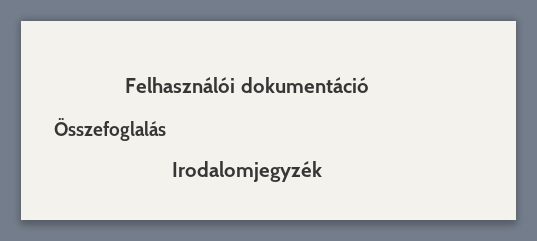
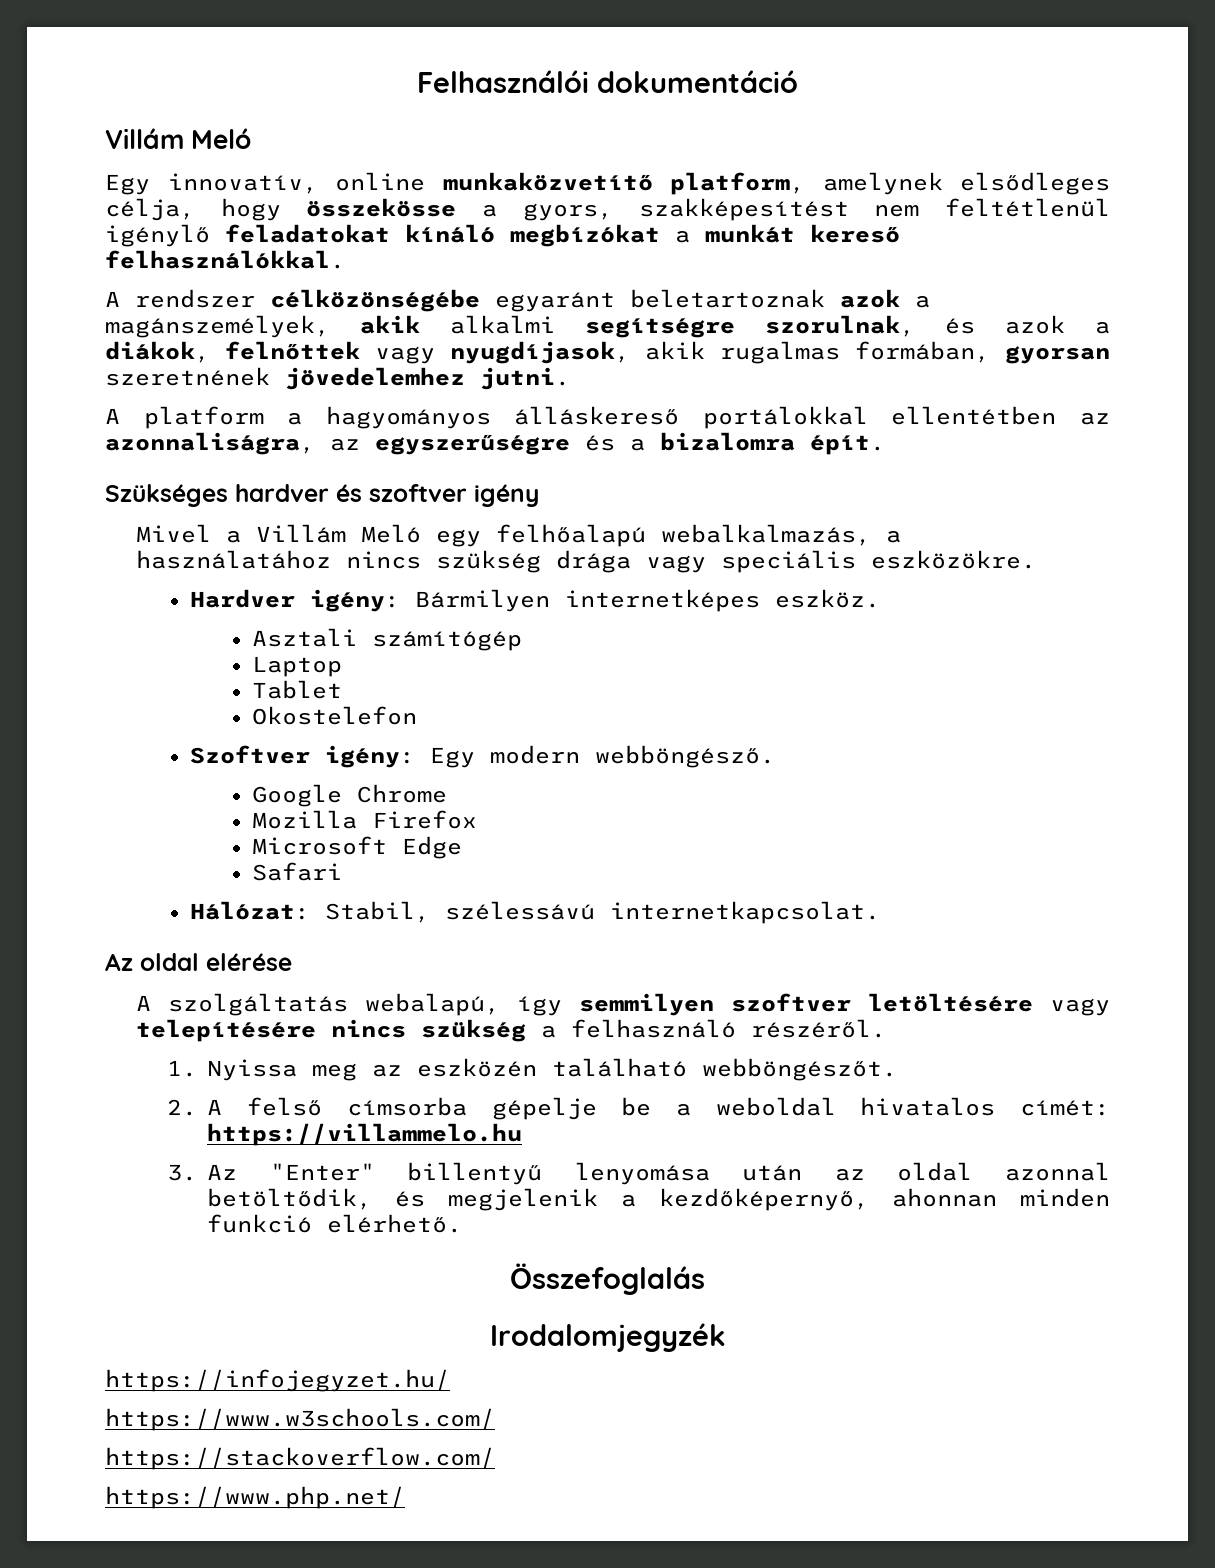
[54,118,166,141] [172,161,322,182] Összefoglalás // Irodalomjegyzék -> [105,128,252,149] [105,172,1110,195] [105,198,1110,221] [105,224,900,247] [105,250,345,269] [105,289,930,312] [105,315,1110,338] [105,341,1110,364] [105,367,570,390] [105,406,1110,429] [105,432,885,455] [105,484,539,507] [135,524,901,547] [135,550,1036,573] [190,589,881,612] [252,628,523,651] [252,656,343,677] [252,680,343,699] [252,706,418,725] [190,745,776,768] [252,784,448,807] [252,810,478,829] [252,836,463,859] [252,862,343,881] [190,901,881,924] [105,953,292,971] [135,993,1110,1016] [135,1019,886,1042] [166,1058,898,1081] [166,1097,1110,1120] [207,1123,523,1146] [166,1162,1110,1185] [207,1188,1110,1211] [207,1214,463,1233] [510,1263,705,1295] [489,1323,726,1352] [105,1369,450,1392] [105,1408,495,1431] [105,1447,495,1470] [105,1486,405,1509] Villám Meló // Egy innovatív, online munkaközvetítő platform, amelynek elsődleges célja, hogy összekösse a gyors, szakképesítést nem feltétlenül igénylő feladatokat kínáló megbízókat a munkát kereső felhasználókkal. // A rendszer célközönségébe egyaránt beletartoznak azok a magánszemélyek, akik alkalmi segítségre szorulnak, és azok a diákok, felnőttek vagy nyugdíjasok, akik rugalmas formában, gyorsan szeretnének jövedelemhez jutni. // A platform a hagyományos álláskereső portálokkal ellentétben az azonnaliságra, az egyszerűségre és a bizalomra épít. // Szükséges hardver és szoftver igény // Mivel a Villám Meló egy felhőalapú webalkalmazás, a használatához nincs szükség drága vagy speciális eszközökre. // Hardver igény: Bármilyen internetképes eszköz. // Asztali számítógép // Laptop // Tablet // Okostelefon // Szoftver igény: Egy modern webböngésző. // Google Chrome // Mozilla Firefox // Microsoft Edge // Safari // Hálózat: Stabil, szélessávú internetkapcsolat. // Az oldal elérése // A szolgáltatás webalapú, így semmilyen szoftver letöltésére vagy telepítésére nincs szükség a felhasználó részéről. // 1. Nyissa meg az eszközén található webböngészőt. // 2. A felső címsorba gépelje be a weboldal hivatalos címét: https://villammelo.hu // 3. Az "Enter" billentyű lenyomása után az oldal azonnal betöltődik, és megjelenik a kezdőképernyő, ahonnan minden funkció elérhető. // Összefoglalás // Irodalomjegyzék // https://infojegyzet.hu/ // https://www.w3schools.com/ // https://stackoverflow.com/ // https://www.php.net/

